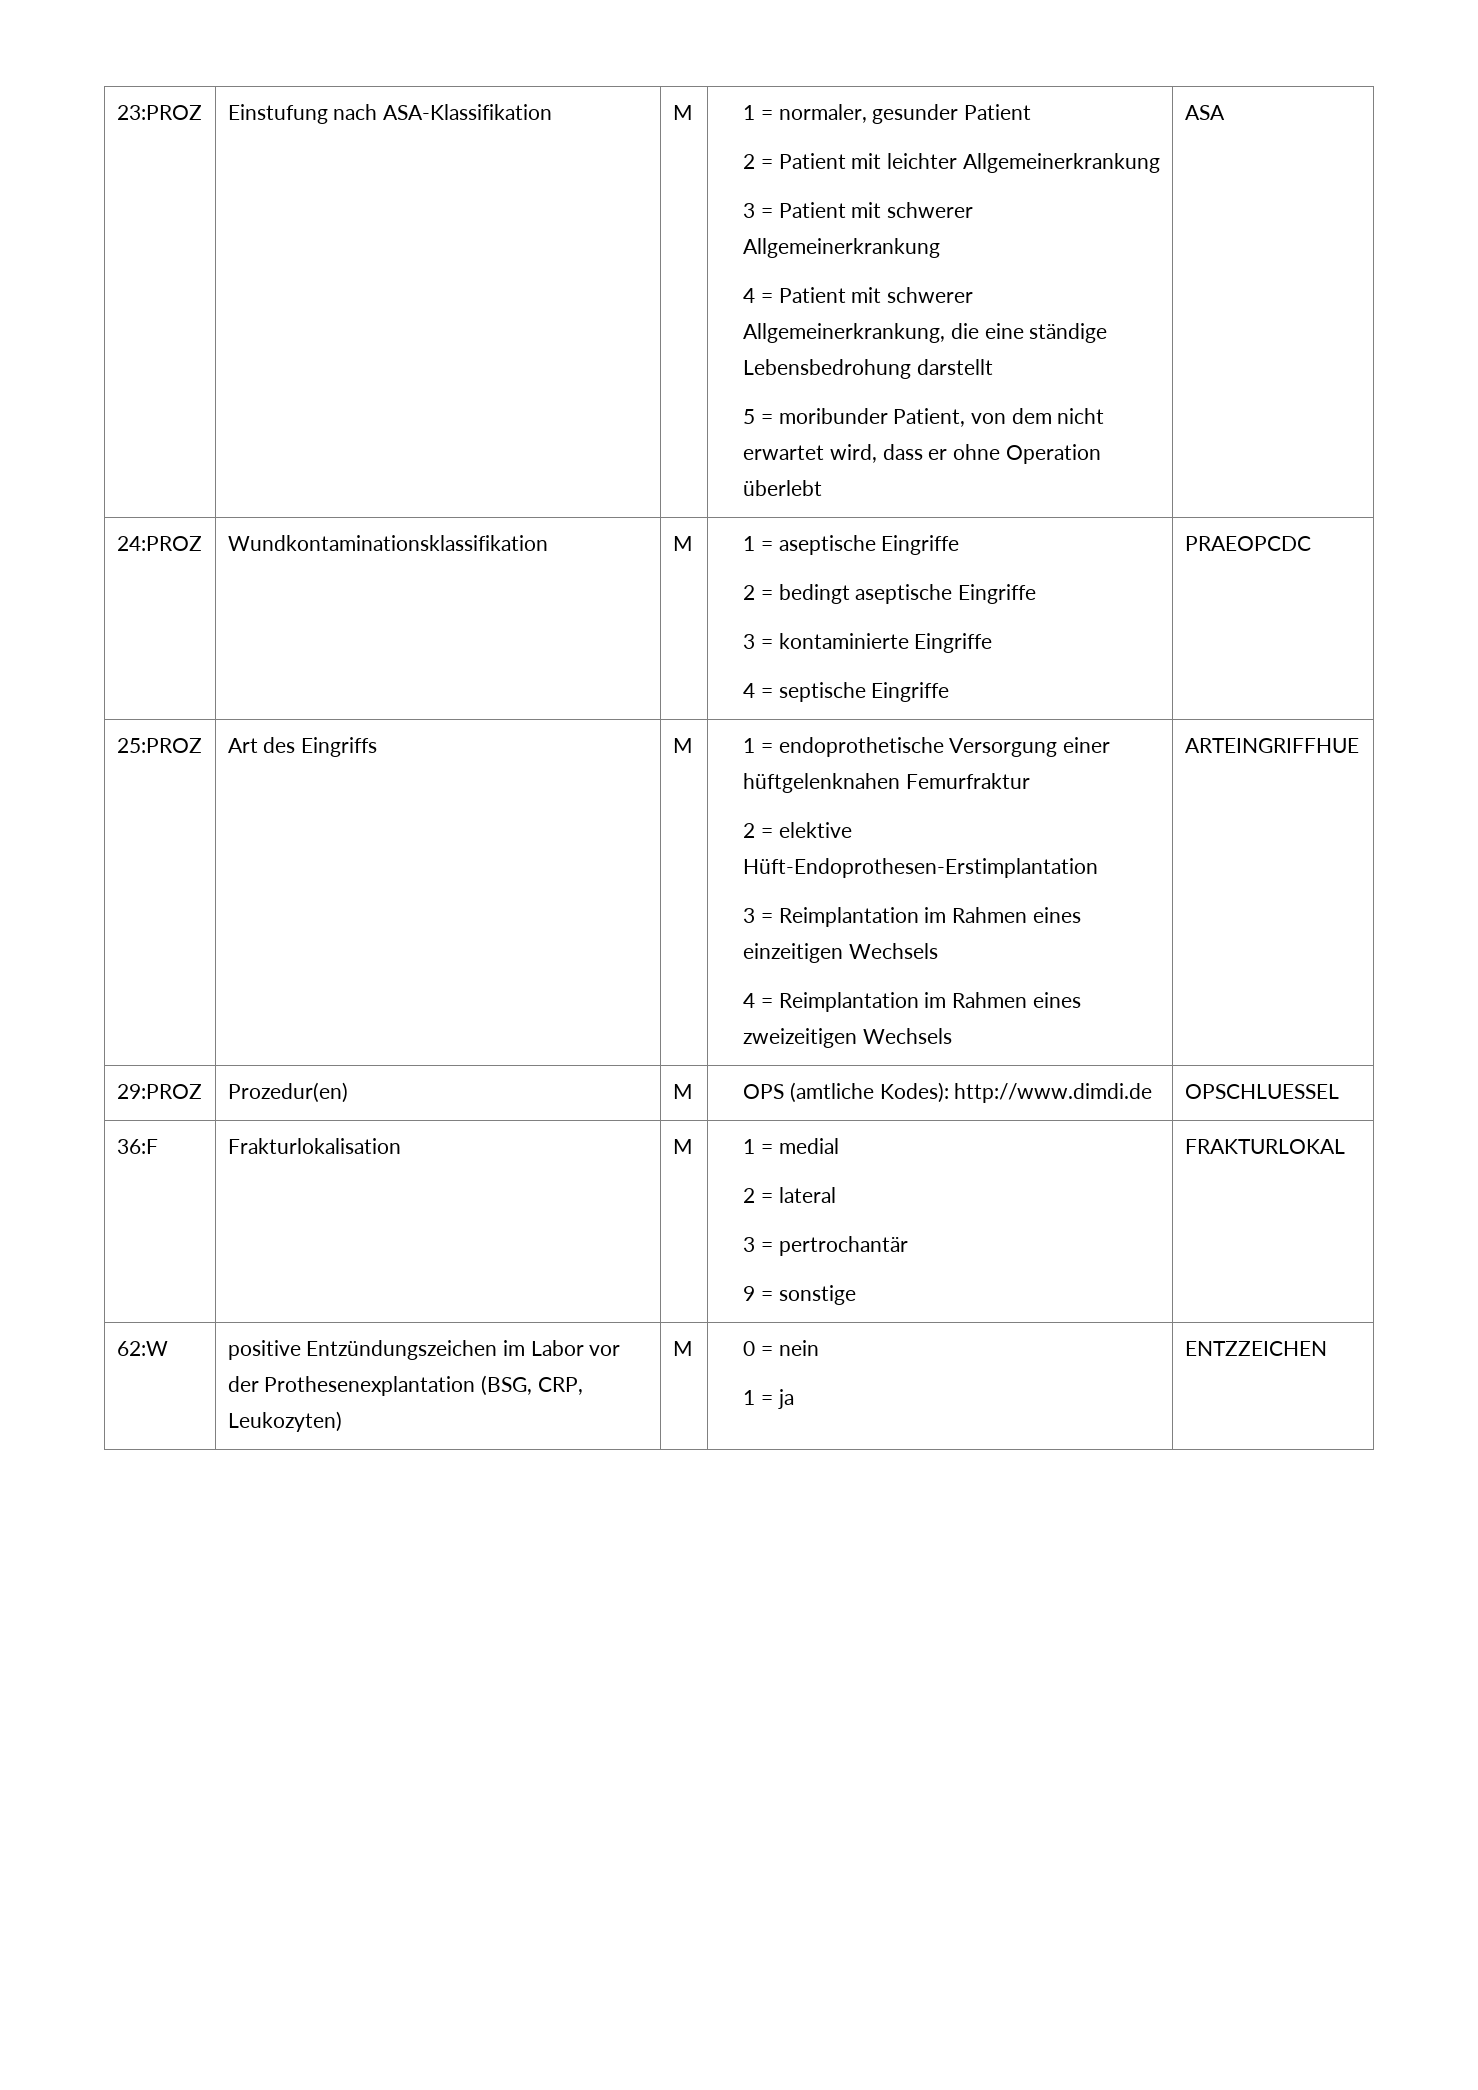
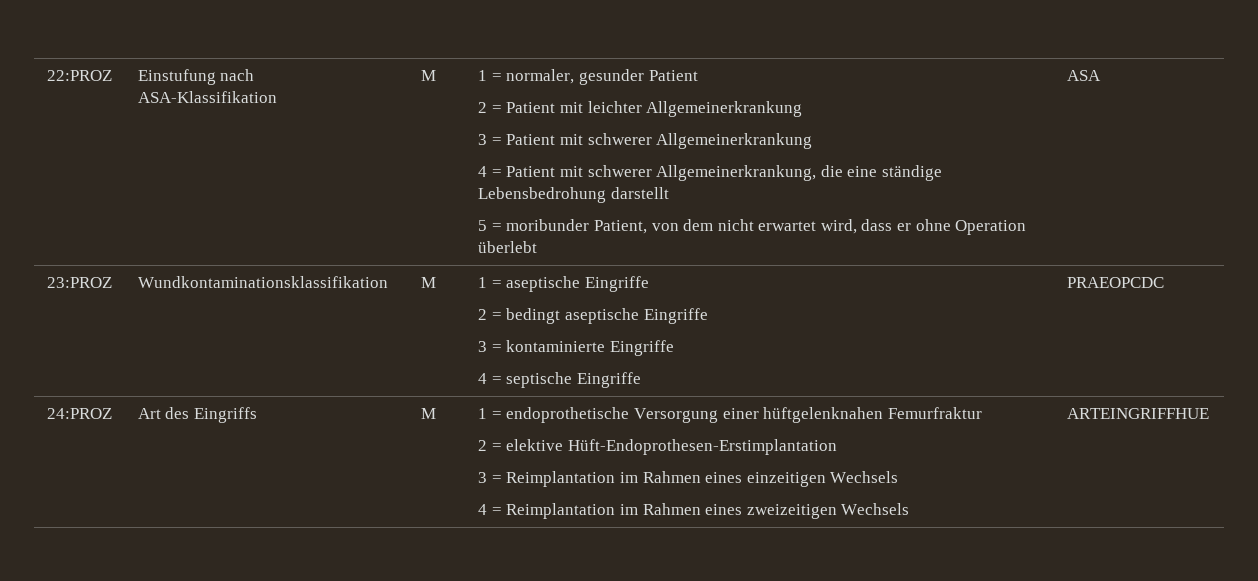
[116,105,202,120] 23:PROZ -> [46,70,112,81] 22:PROZ
[116,536,202,551] 24:PROZ -> [46,277,112,288] 23:PROZ
[116,738,202,753] 25:PROZ -> [46,408,112,419] 24:PROZ
[116,1084,202,1099] [227,1082,348,1103] [672,1084,693,1099] [743,1082,1153,1103] [1184,1084,1339,1099] [116,1139,158,1154] [227,1138,401,1154] [672,1139,693,1154] [743,1138,839,1154] [743,1187,836,1203] [743,1236,908,1256] [743,1285,856,1305] [1184,1139,1345,1154] [116,1341,168,1356] [227,1340,621,1360] [227,1375,583,1396] [227,1411,342,1432] [672,1341,693,1356] [743,1340,819,1356] [743,1389,794,1409] [1184,1341,1327,1356] // 29:PROZ | Prozedur(en) | M | OPS (amtliche Kodes): http://www.dimdi.de | OPSCHLUESSEL // 36:F | Frakturlokalisation | M | 1 = medial // 2 = lateral // 3 = pertrochantär // 9 = sonstige | FRAKTURLOKAL // 62:W | positive Entzündungszeichen im Labor vor der Prothesenexplantation (BSG, CRP, Leukozyten) | M | 0 = nein // 1 = ja | ENTZZEICHEN -> (1209, 413) none

